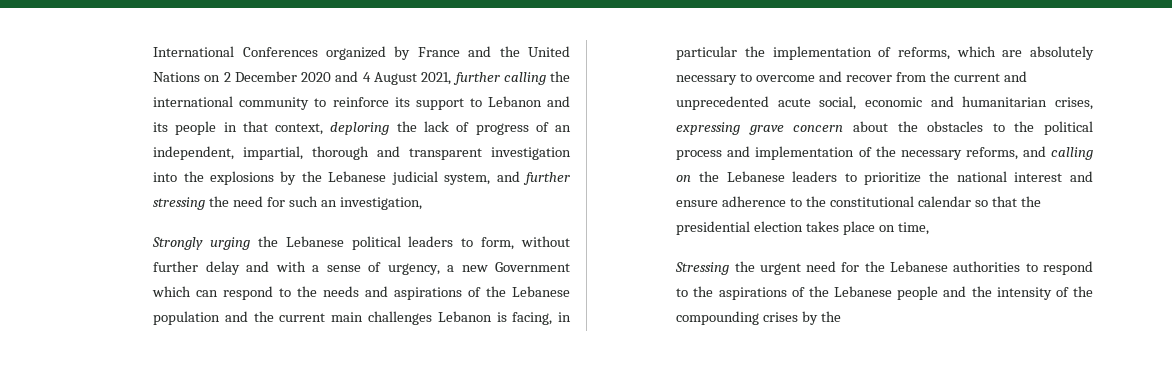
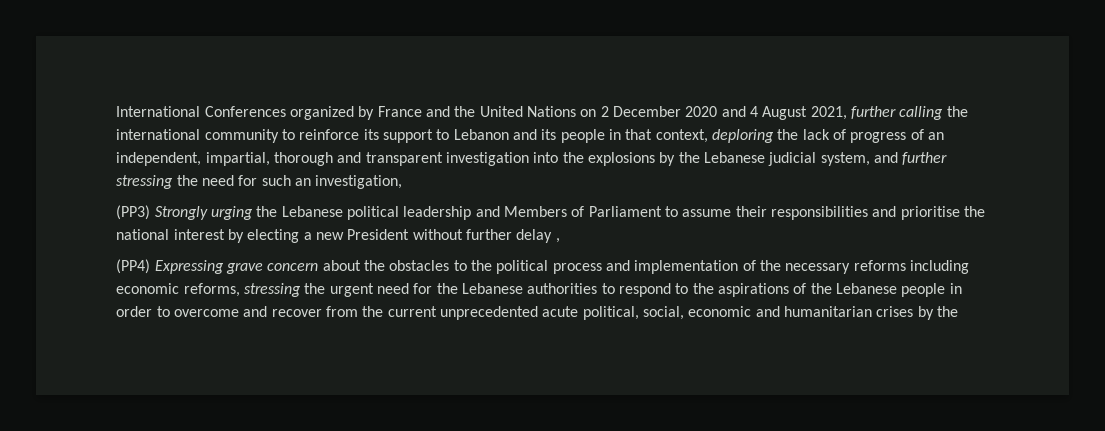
(422, 203) none -> [116,205,151,220] (PP3)
[408,236,571,250] [153,261,570,275] [152,286,570,300] [153,311,571,325] [676,46,1094,60] [676,71,1027,85] [676,96,1093,110] [676,122,741,135] leaders to form, without further delay and with a sense of urgency, a new Government which can respond to the needs and aspirations of the Lebanese population and the current main challenges Lebanon is facing, in particular the implementation of reforms, which are absolutely necessary to overcome and recover from the current and unprecedented acute social, economic and humanitarian crises, expressing -> [403,206,985,220] [116,229,560,243] [116,259,224,274] leadership and Members of Parliament to assume their responsibilities and prioritise the national interest by electing a new President without further delay , // (PP4) Expressing
[965,146,1093,160] [676,171,1093,185] [676,196,1041,207] [676,221,929,235] [675,262,730,275] reforms, and calling on the Lebanese leaders to prioritize the national interest and ensure adherence to the constitutional calendar so that the presidential election takes place on time, // Stressing -> [853,260,969,274] [116,283,302,297] reforms including economic reforms, stressing
[943,286,1093,300] [676,311,760,325] and the intensity of the compounding -> [949,283,962,294] [116,306,872,320] in order to overcome and recover from the current unprecedented acute political, social, economic and humanitarian

